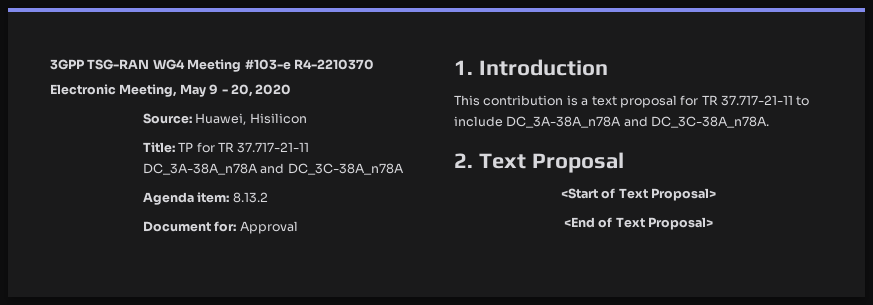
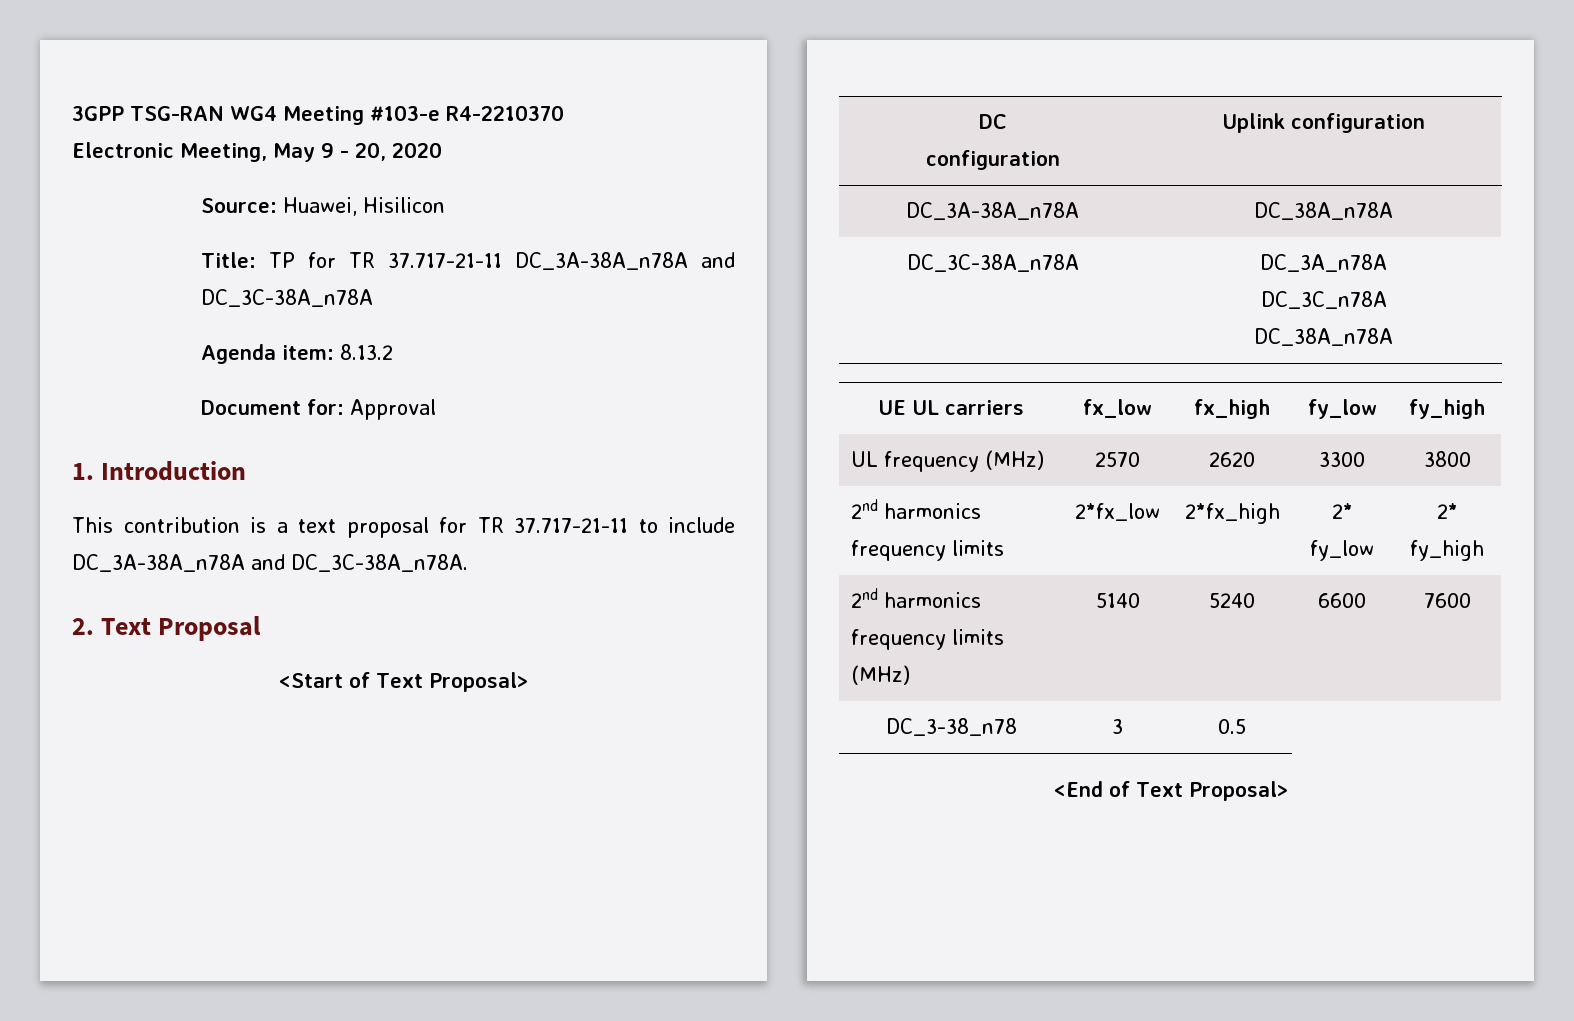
(717, 194) none -> [978,114,1007,129] [925,150,1060,170] [1222,113,1425,133] [906,202,1079,220] [1254,202,1393,220] [906,254,1079,272] [1260,254,1387,272] [1260,291,1387,309] [1254,328,1393,346] [878,400,1024,415] [1083,399,1152,418] [1194,399,1270,419] [1307,399,1377,419] [1409,399,1485,419] [850,450,1044,472] [1095,452,1140,467] [1209,452,1255,467] [1319,452,1365,467] [1423,451,1471,467] [850,499,981,519] [850,540,1004,561] [1075,503,1160,521] [1184,503,1280,524] [1331,503,1353,519] [1310,540,1374,561] [1436,503,1458,519] [1410,540,1484,561] [850,588,981,608] [850,629,1004,650] [850,665,910,685] [1095,593,1140,608] [1209,593,1255,608] [1318,593,1366,608] [1423,593,1471,608] [885,718,1017,736] [1112,719,1123,734] [1218,719,1246,734] // DC // configuration | Uplink configuration // DC_3A-38A_n78A | DC_38A_n78A // DC_3C-38A_n78A | DC_3A_n78A // DC_3C_n78A // DC_38A_n78A // UE UL carriers | fx_low | fx_high | fy_low | fy_high // UL frequency (MHz) | 2570 | 2620 | 3300 | 3800 // 2nd harmonics frequency limits | 2*fx_low | 2*fx_high | 2* fy_low | 2* fy_high // 2nd harmonics frequency limits (MHz) | 5140 | 5240 | 6600 | 7600 // DC_3-38_n78 | 3 | 0.5

